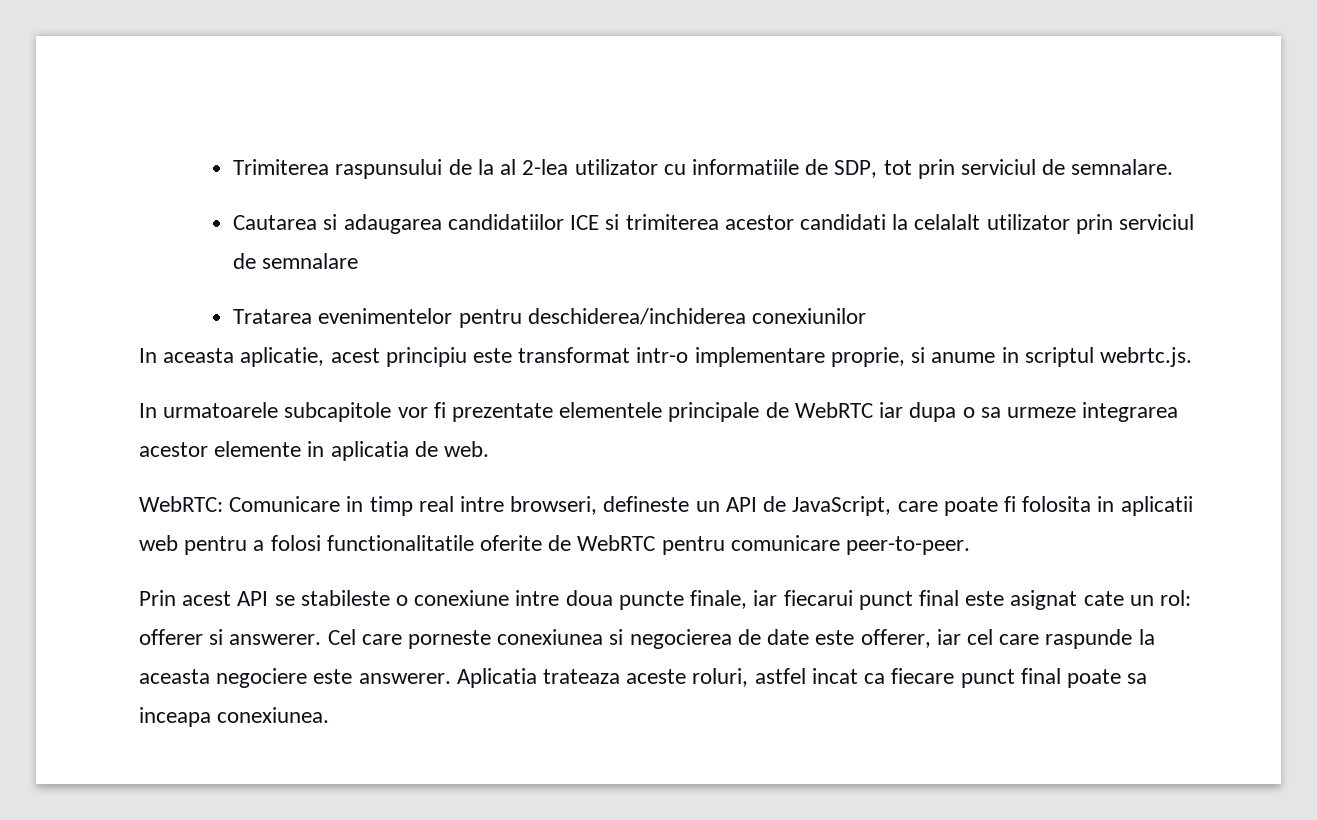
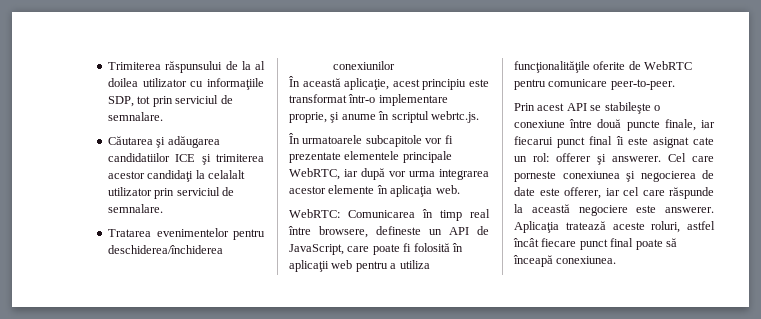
[335,159,443,179] raspunsului -> [165,61,223,73] răspunsului
[522,159,569,175] 2-lea -> [108,78,139,87] doilea
[691,159,829,175] informatiile de -> [207,78,264,90] informaţiile
[233,214,442,234] Cautarea si adaugarea -> [108,136,220,148] Căutarea şi adăugarea
[605,214,620,230] si -> [201,154,211,165] şi
[799,214,886,230] candidati -> [147,170,194,182] candidaţi
[262,253,359,269] semnalare -> [108,204,164,213] semnalare.
[527,308,746,325] deschiderea/inchiderea -> [108,245,224,254] deschiderea/închiderea
[139,347,325,367] In aceasta aplicatie, -> [289,76,390,90] În această aplicaţie,
[636,347,689,363] intr-o -> [348,94,376,103] într-o
[911,347,1019,363] si anume in -> [330,111,390,123] şi anume în
[139,403,157,418] In -> [289,133,300,144] În
[765,402,1179,422] [139,441,490,461] [139,496,598,516] de WebRTC iar dupa o sa urmeze integrarea acestor elemente in aplicatia de web. // WebRTC: Comunicare in timp real intre browseri, -> [289,168,489,180] [289,185,460,197] [289,209,490,221] [288,226,368,238] WebRTC, iar după vor urma integrarea acestor elemente în aplicaţia web. // WebRTC: Comunicarea în timp real între browsere,
[1022,496,1193,516] folosita in aplicatii -> [413,243,463,252] [289,260,329,272] folosită în aplicaţii
[270,535,474,551] folosi functionalitatile -> [399,260,430,269] [514,61,590,73] utiliza funcţionalităţile
[300,590,390,606] stabileste -> [604,102,651,114] stabileşte
[515,590,613,606] intre doua -> [569,119,622,128] între două
(959, 598) none -> [615,136,624,145] îi
[209,629,224,645] si -> [597,154,606,165] şi
[609,629,624,645] si -> [626,171,635,182] şi
[1045,629,1155,649] [139,669,210,684] raspunde la aceasta -> [669,187,714,199] [514,204,570,213] răspunde la această
[456,668,621,688] Aplicatia trateaza -> [514,221,606,233] Aplicaţia tratează
[811,668,886,684] incat ca -> [513,238,539,247] încât
[1127,673,1148,684] [139,707,211,727] sa inceapa -> [665,238,677,247] [513,255,553,267] să înceapă

